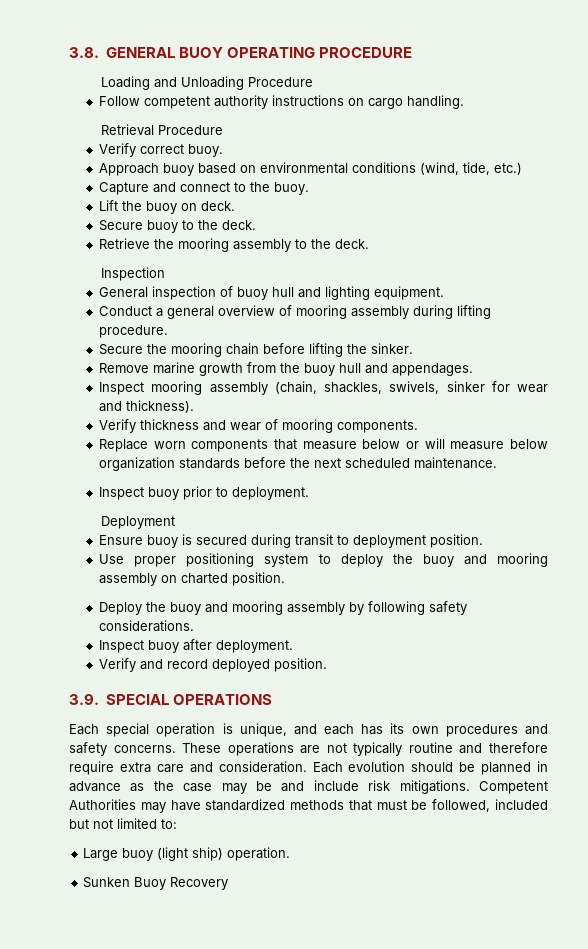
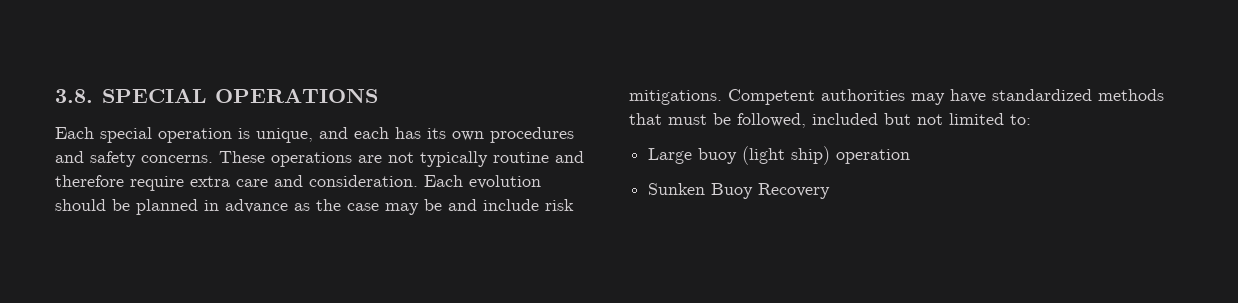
[105,47,412,58] [100,76,313,90] [99,95,465,109] [100,124,223,136] [99,143,224,157] [99,162,523,176] [99,182,310,195] [99,200,236,214] [99,220,257,233] [99,238,370,252] [100,267,165,281] [99,286,445,300] [99,305,492,319] [99,325,169,338] [99,343,414,357] [99,362,474,376] [99,381,548,395] [99,400,195,413] [99,419,419,433] [99,438,548,452] [99,457,498,471] [99,486,310,500] [100,516,175,529] [99,534,484,548] [99,553,548,567] [99,572,286,586] [99,601,468,615] [99,620,195,632] [99,639,294,653] [99,658,328,672] [69,694,99,705] GENERAL BUOY OPERATING PROCEDURE // Loading and Unloading Procedure // Follow competent authority instructions on cargo handling. // Retrieval Procedure // Verify correct buoy. // Approach buoy based on environmental conditions (wind, tide, etc.) // Capture and connect to the buoy. // Lift the buoy on deck. // Secure buoy to the deck. // Retrieve the mooring assembly to the deck. // Inspection // General inspection of buoy hull and lighting equipment. // Conduct a general overview of mooring assembly during lifting procedure. // Secure the mooring chain before lifting the sinker. // Remove marine growth from the buoy hull and appendages. // Inspect mooring assembly (chain, shackles, swivels, sinker for wear and thickness). // Verify thickness and wear of mooring components. // Replace worn components that measure below or will measure below organization standards before the next scheduled maintenance. // Inspect buoy prior to deployment. // Deployment // Ensure buoy is secured during transit to deployment position. // Use proper positioning system to deploy the buoy and mooring assembly on charted position. // Deploy the buoy and mooring assembly by following safety considerations. // Inspect buoy after deployment. // Verify and record deployed position. // 3.9. -> (93, 96) none
[69,799,136,810] Authorities -> [821,89,905,101] authorities
[227,847,291,861] operation. -> [836,149,911,164] operation

